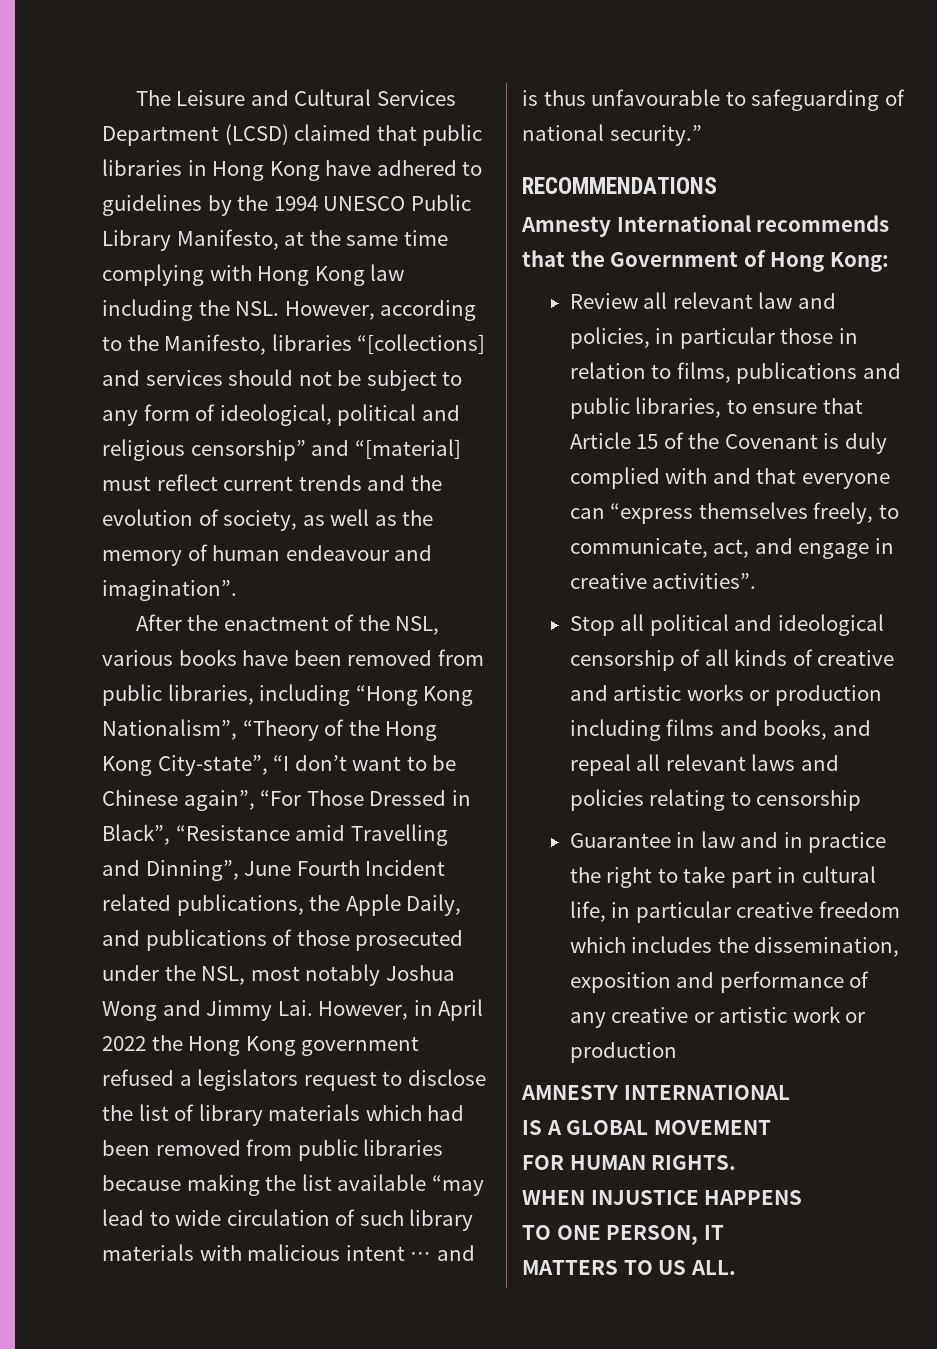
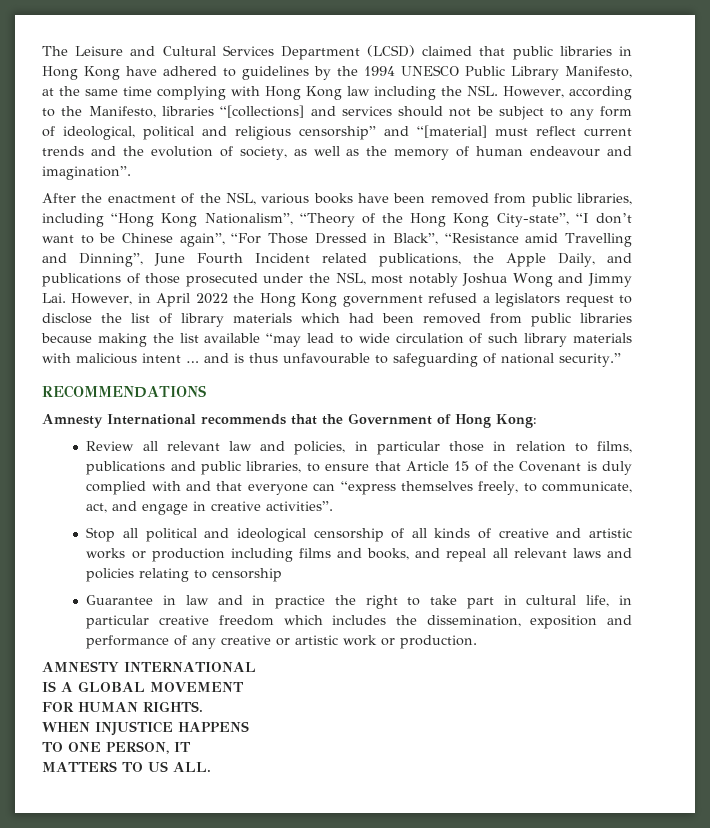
[569,1042,677,1063] production -> [400,635,478,649] production.

